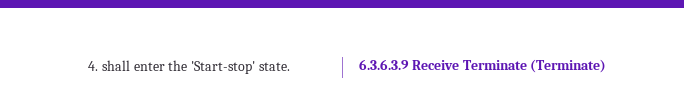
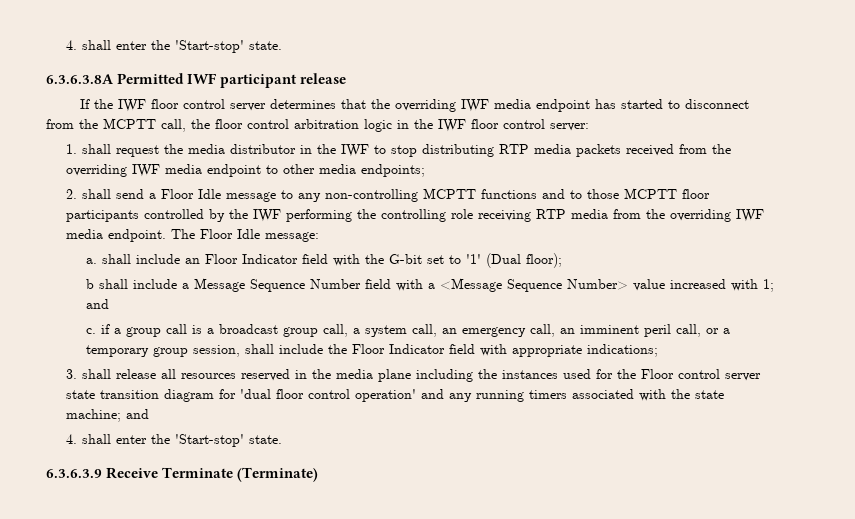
[88,60,291,74] 4. shall enter the 'Start-stop' state. -> [65,40,282,53] [46,73,347,88] [80,99,750,112] [46,118,589,132] [65,144,731,157] [65,164,425,177] [65,188,710,202] [65,209,764,222] [65,229,319,242] [85,253,562,268] [85,278,774,292] [85,299,109,309] [85,324,730,337] [85,344,658,357] [65,369,761,382] [65,389,724,402] [65,409,149,422] [65,434,282,447] 4. shall enter the 'Start-stop' state. // 6.3.6.3.8A Permitted IWF participant release // If the IWF floor control server determines that the overriding IWF media endpoint has started to disconnect from the MCPTT call, the floor control arbitration logic in the IWF floor control server: // 1. shall request the media distributor in the IWF to stop distributing RTP media packets received from the overriding IWF media endpoint to other media endpoints; // 2. shall send a Floor Idle message to any non-controlling MCPTT functions and to those MCPTT floor participants controlled by the IWF performing the controlling role receiving RTP media from the overriding IWF media endpoint. The Floor Idle message: // a. shall include an Floor Indicator field with the G-bit set to '1' (Dual floor); // b shall include a Message Sequence Number field with a <Message Sequence Number> value increased with 1; and // c. if a group call is a broadcast group call, a system call, an emergency call, an imminent peril call, or a temporary group session, shall include the Floor Indicator field with appropriate indications; // 3. shall release all resources reserved in the media plane including the instances used for the Floor control server state transition diagram for 'dual floor control operation' and any running timers associated with the state machine; and // 4. shall enter the 'Start-stop' state.

